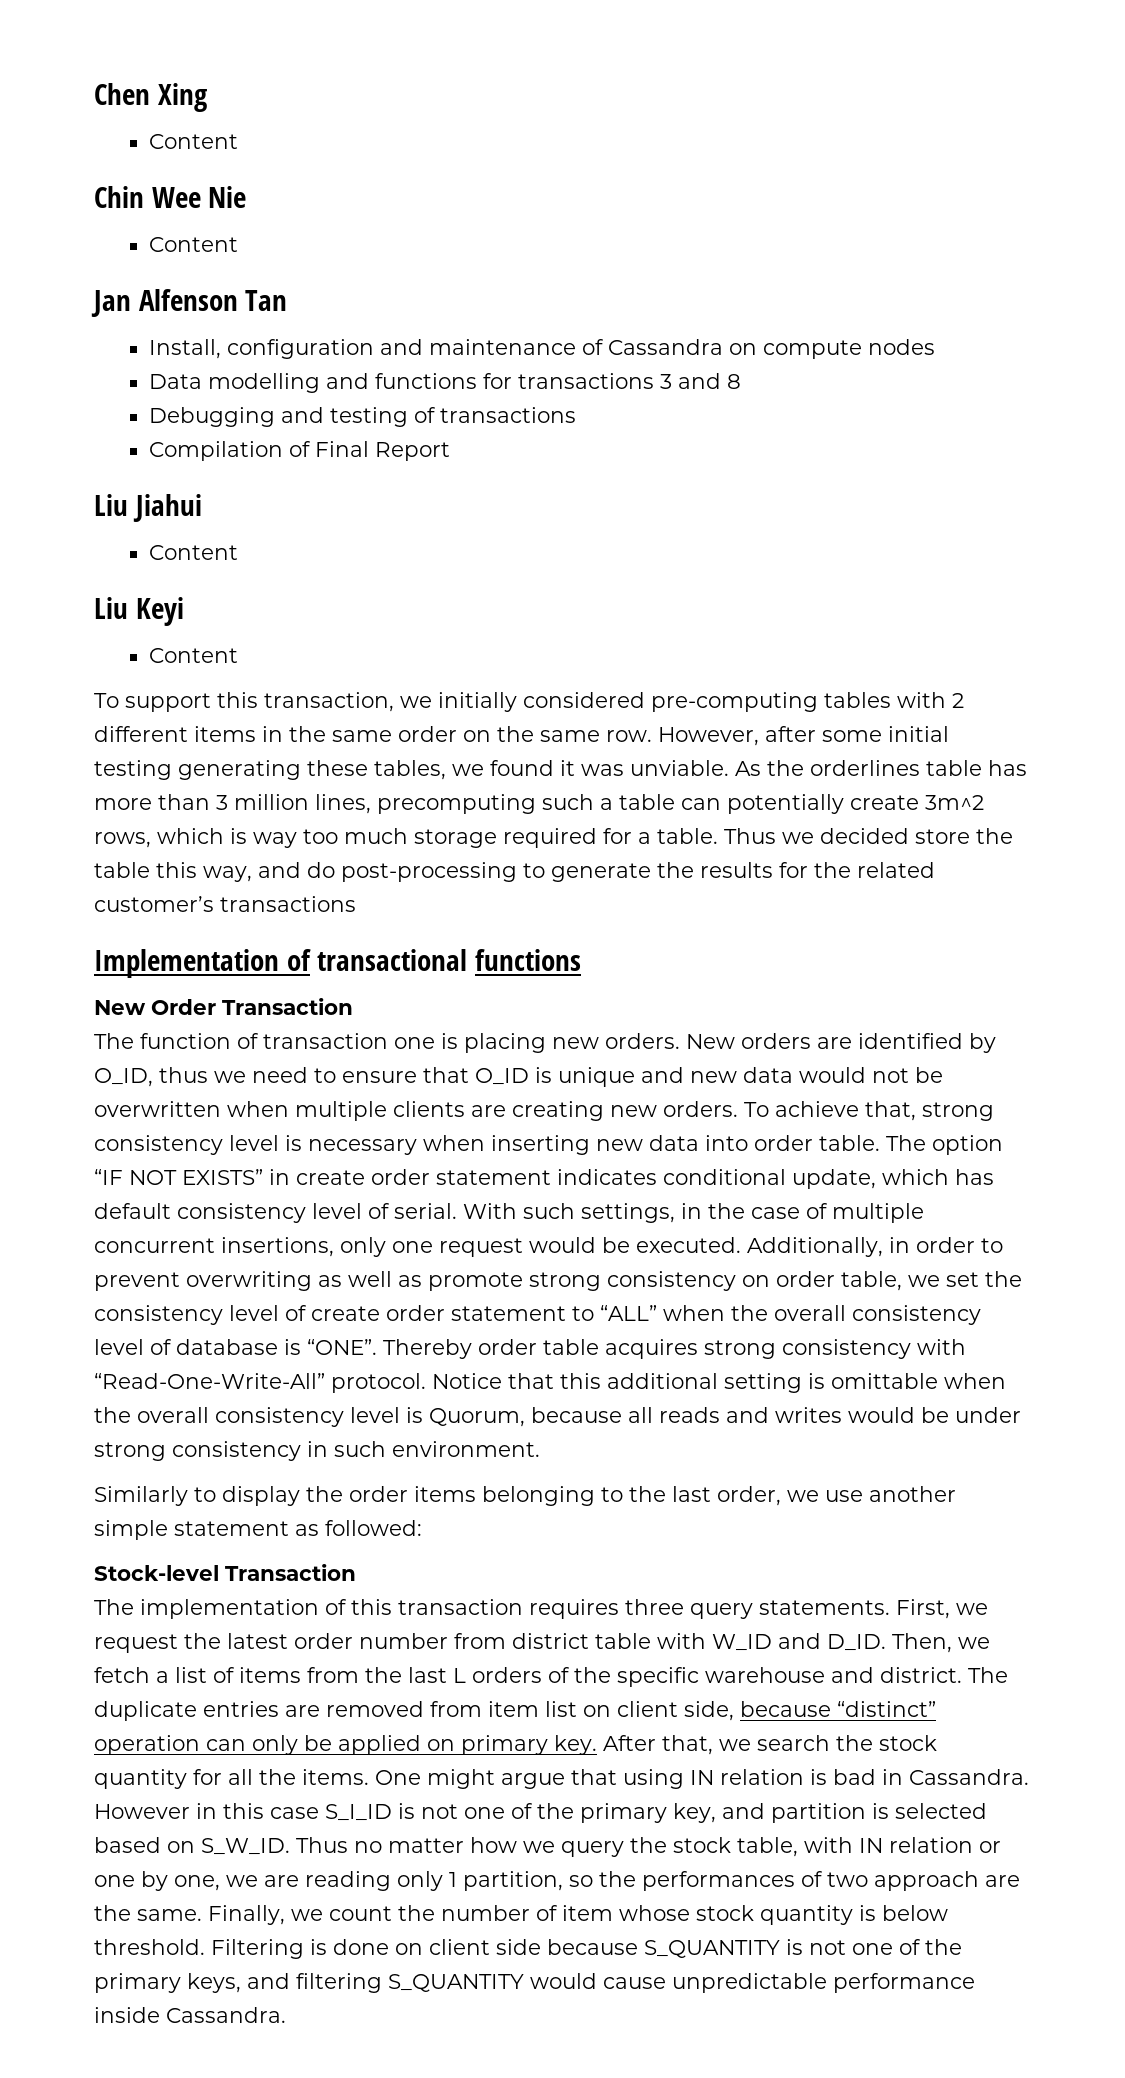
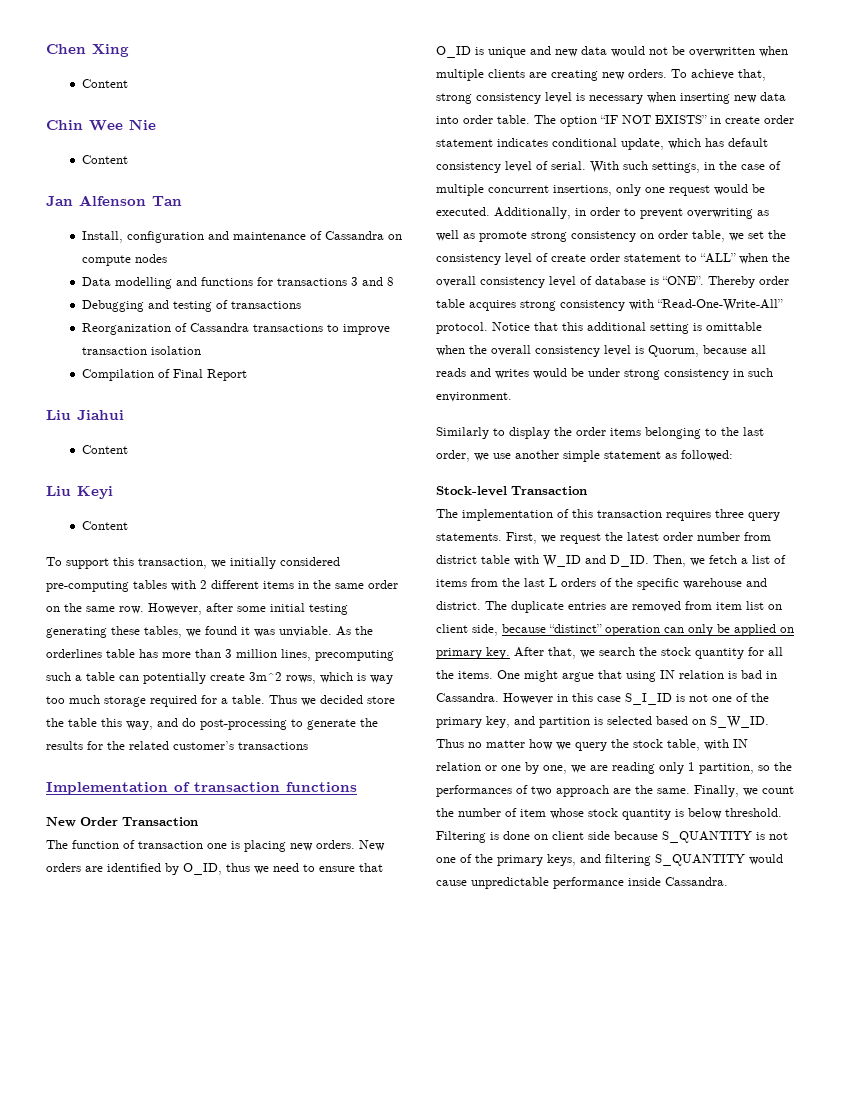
(577, 415) none -> [82,323,391,335] [82,346,202,355] // Reorganization of Cassandra transactions to improve transaction isolation
[317,949,468,971] transactional -> [194,782,280,792] transaction

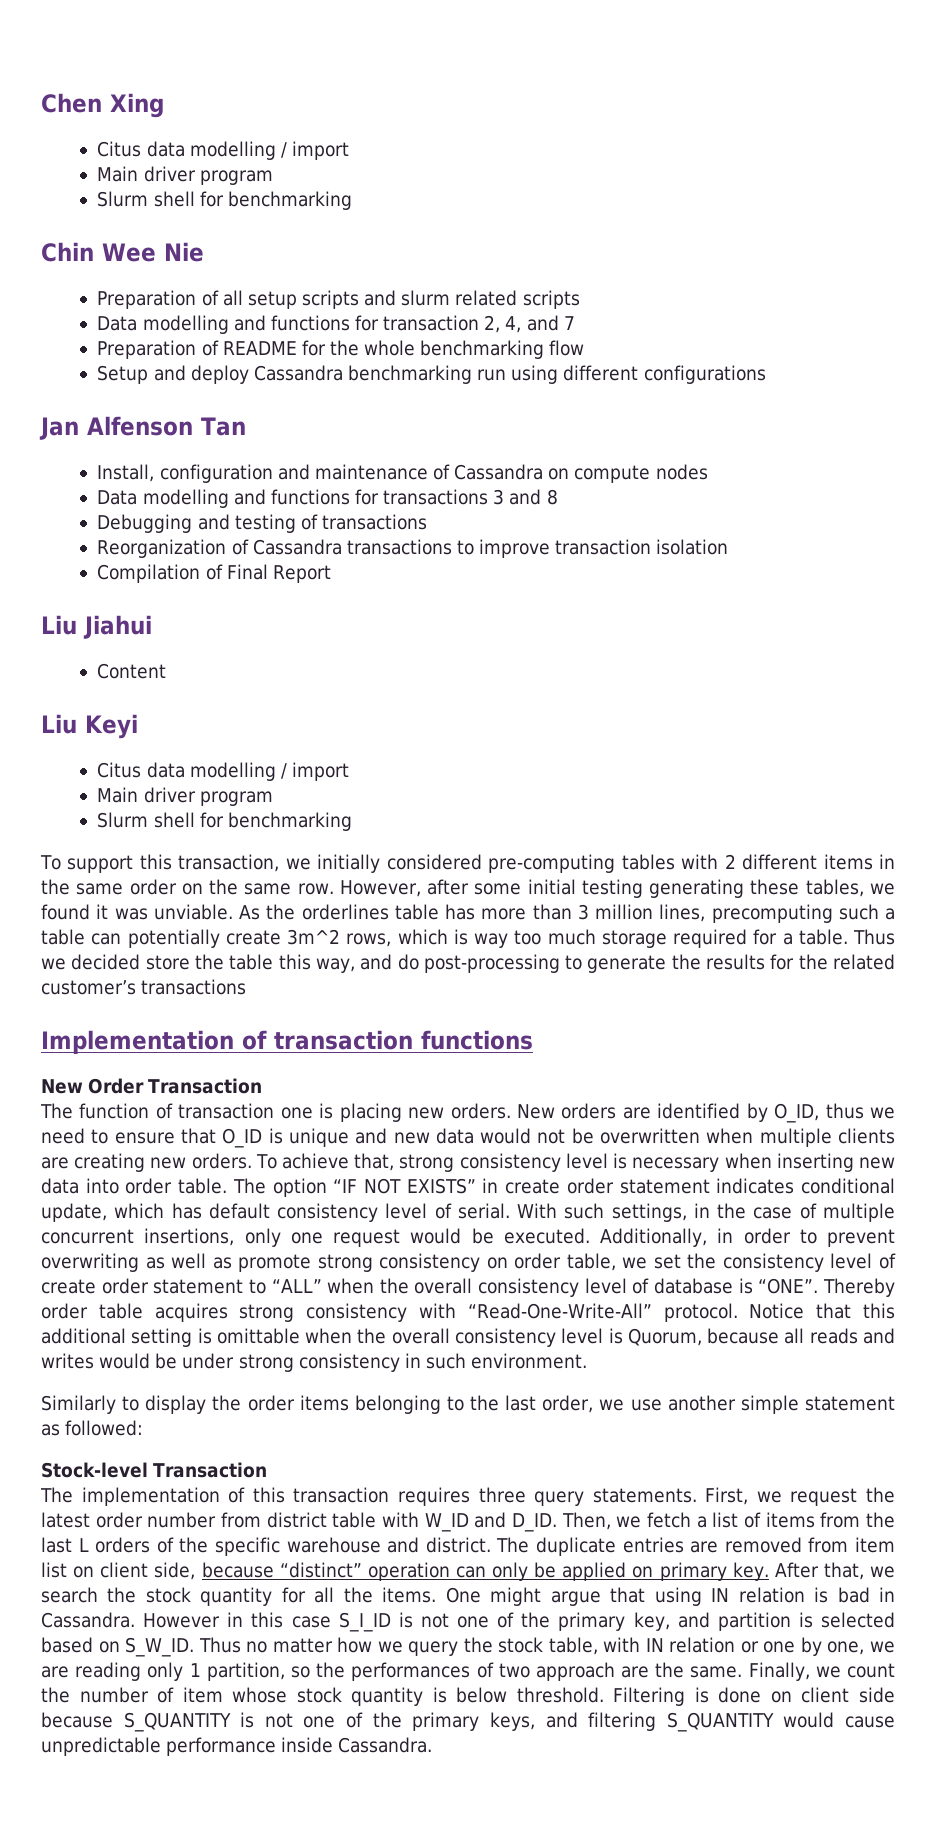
[82,79,129,88] [46,119,156,131] [82,155,129,164] Content // Chin Wee Nie // Content -> [97,141,350,160] [97,166,273,185] [97,191,352,210] [41,242,204,262] [97,290,580,309] [97,315,575,334] [97,340,585,359] [97,365,766,384] Citus data modelling / import // Main driver program // Slurm shell for benchmarking // Chin Wee Nie // Preparation of all setup scripts and slurm related scripts // Data modelling and functions for transaction 2, 4, and 7 // Preparation of README for the whole benchmarking flow // Setup and deploy Cassandra benchmarking run using different configurations
[82,521,129,530] Content -> [97,762,350,781] [97,787,273,806] [97,812,352,831] Citus data modelling / import // Main driver program // Slurm shell for benchmarking

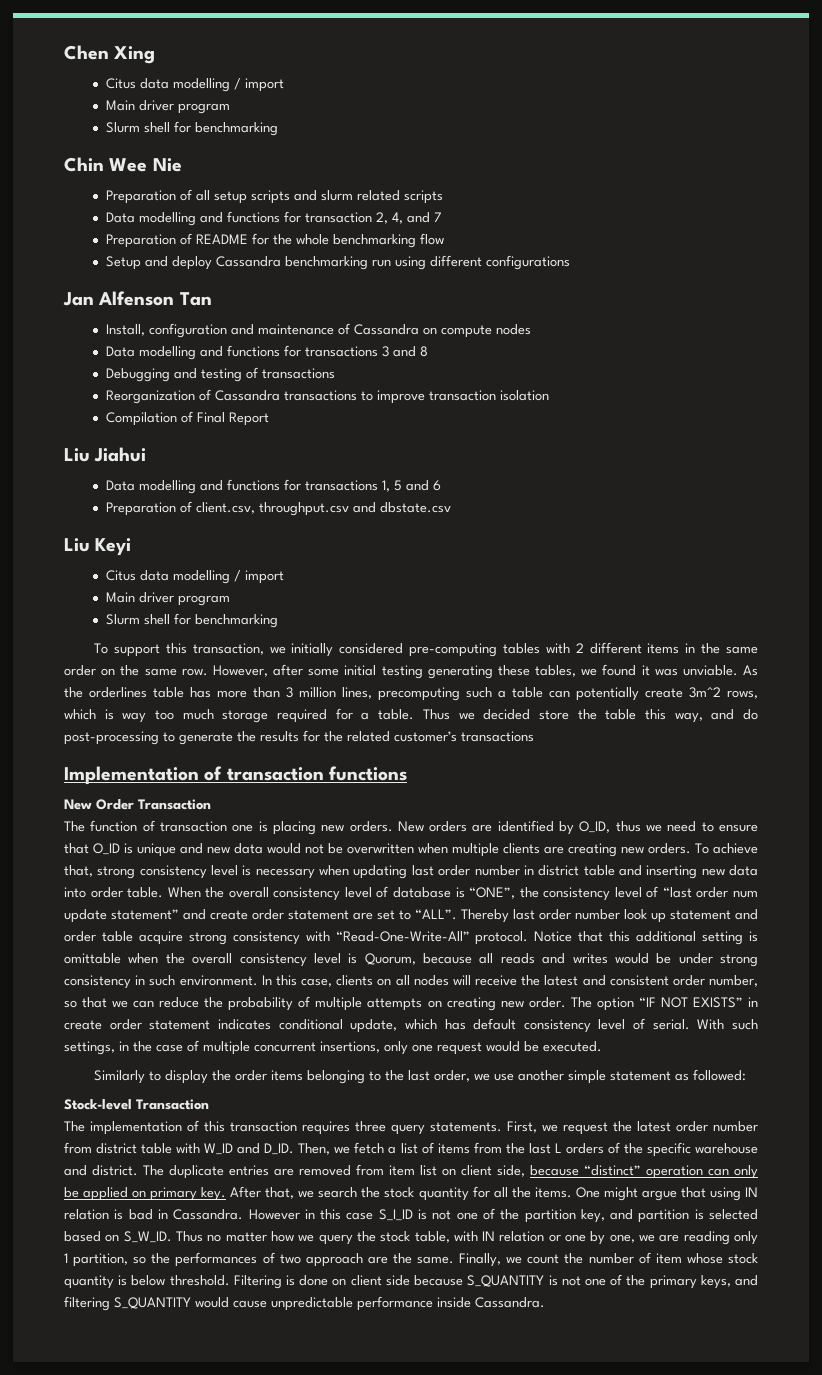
[97,663,167,679] Content -> [105,479,441,494] [105,501,451,516] Data modelling and functions for transactions 1, 5 and 6 // Preparation of client.csv, throughput.csv and dbstate.csv
(772, 1161) none -> [353,865,642,879] updating last order number in district table and
(228, 1186) none -> [167,886,758,901] [64,909,758,923] [64,931,758,945] [64,953,758,967] [64,975,758,989] [64,996,566,1011] When the overall consistency level of database is “ONE”, the consistency level of “last order num update statement” and create order statement are set to “ALL”. Thereby last order number look up statement and order table acquire strong consistency with “Read-One-Write-All” protocol. Notice that this additional setting is omittable when the overall consistency level is Quorum, because all reads and writes would be under strong consistency in such environment. In this case, clients on all nodes will receive the latest and consistent order number, so that we can reduce the probability of multiple attempts on creating new order.
[600,1228,895,1247] [41,1253,896,1272] [41,1278,895,1297] [41,1303,895,1322] [41,1328,896,1347] [41,1353,588,1372] Additionally, in order to prevent overwriting as well as promote strong consistency on order table, we set the consistency level of create order statement to “ALL” when the overall consistency level of database is “ONE”. Thereby order table acquires strong consistency with “Read-One-Write-All” protocol. Notice that this additional setting is omittable when the overall consistency level is Quorum, because all reads and writes would be under strong consistency in such environment. -> (602, 1046) none
[558,1612,626,1631] primary -> [524,1209,576,1223] partition

